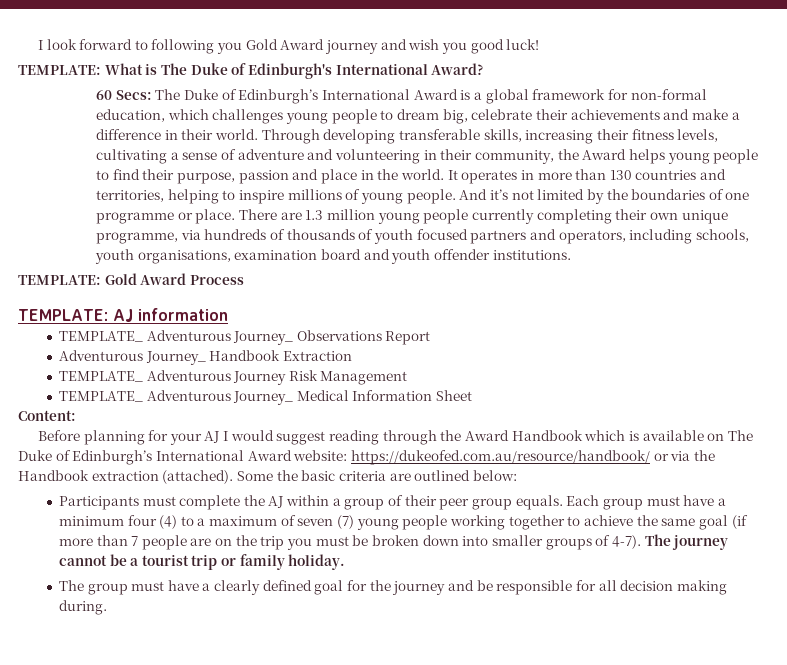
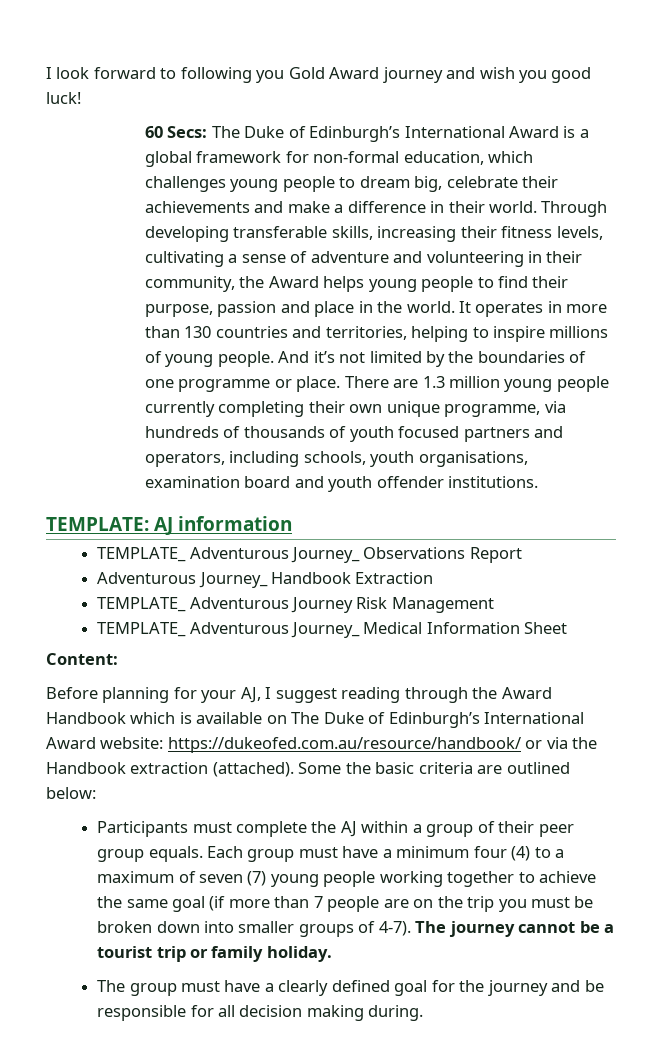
[18,63,484,79] // TEMPLATE: What is The Duke of Edinburgh's International Award? -> (81, 98) none
[18,273,244,285] // TEMPLATE: Gold Award Process -> (539, 482) none
[204,430,274,443] AJ I would -> [240,687,272,703] AJ, I

